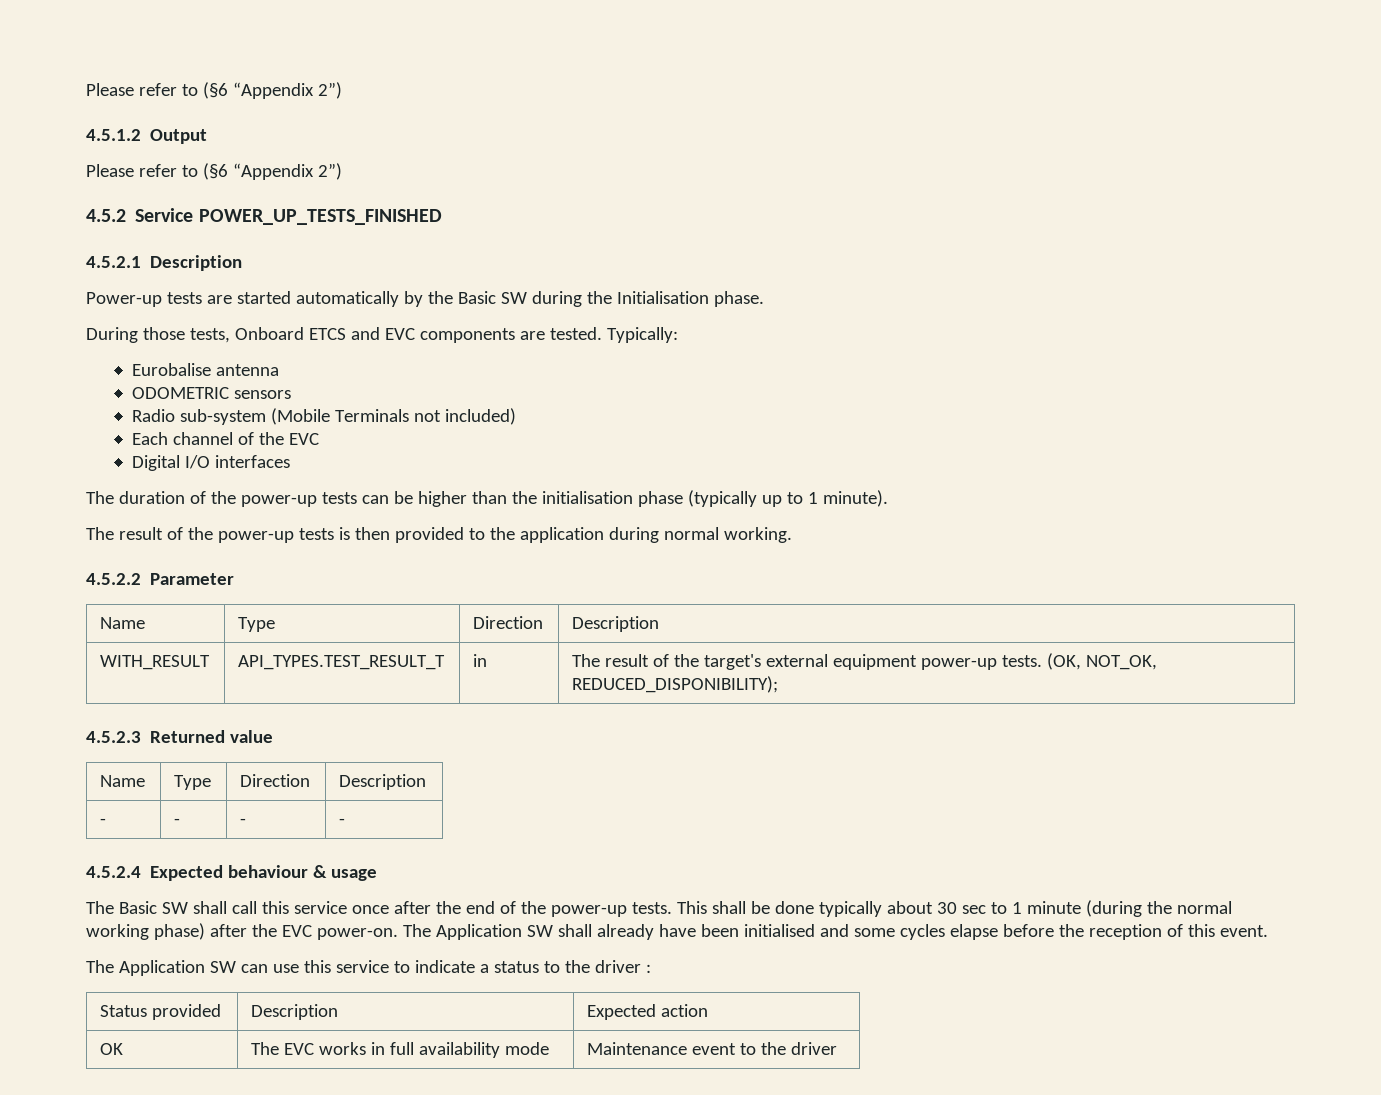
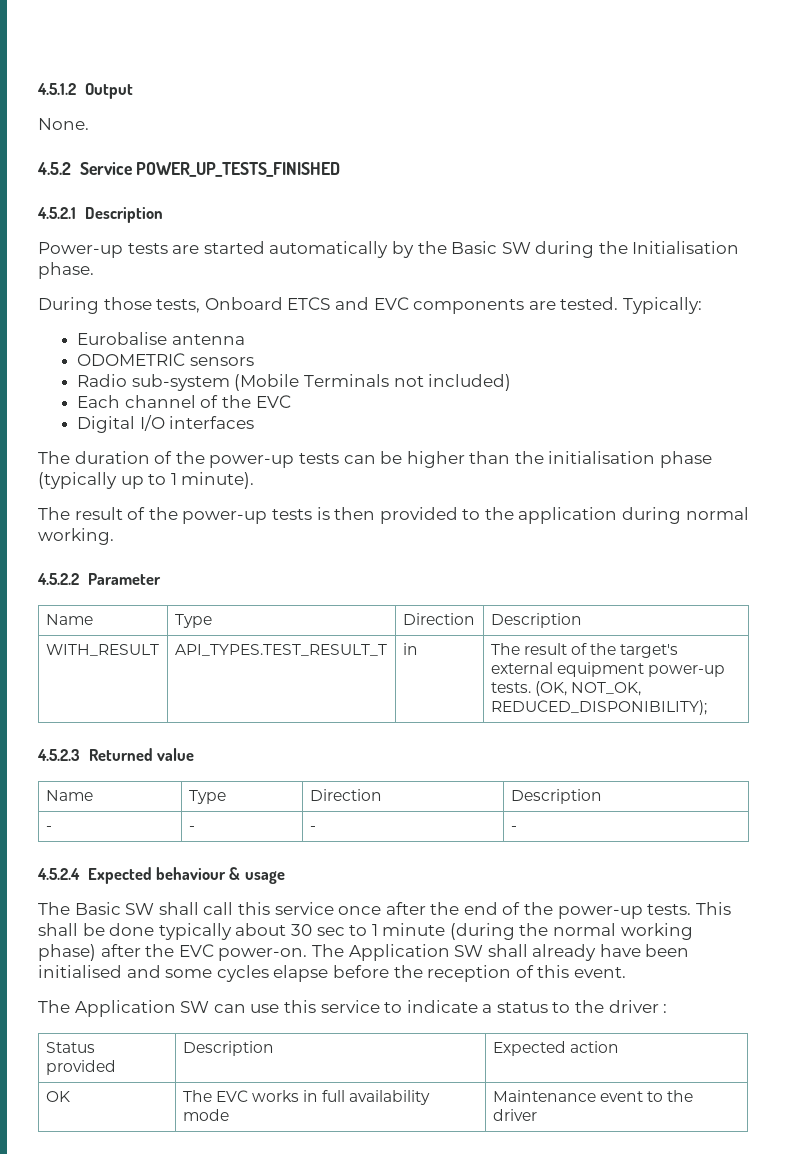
[86,82,342,99] [86,129,208,144] [86,163,342,180] Please refer to (§6 “Appendix 2”) // 4.5.1.2 Output // Please refer to (§6 “Appendix 2”) -> [37,83,133,99] [38,118,89,130] 4.5.1.2 Output // None.

